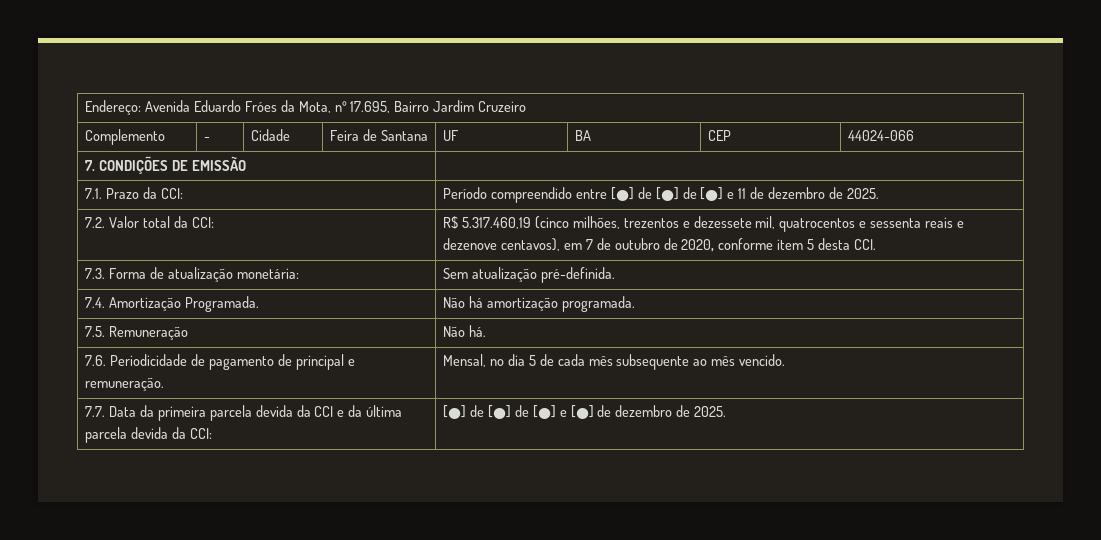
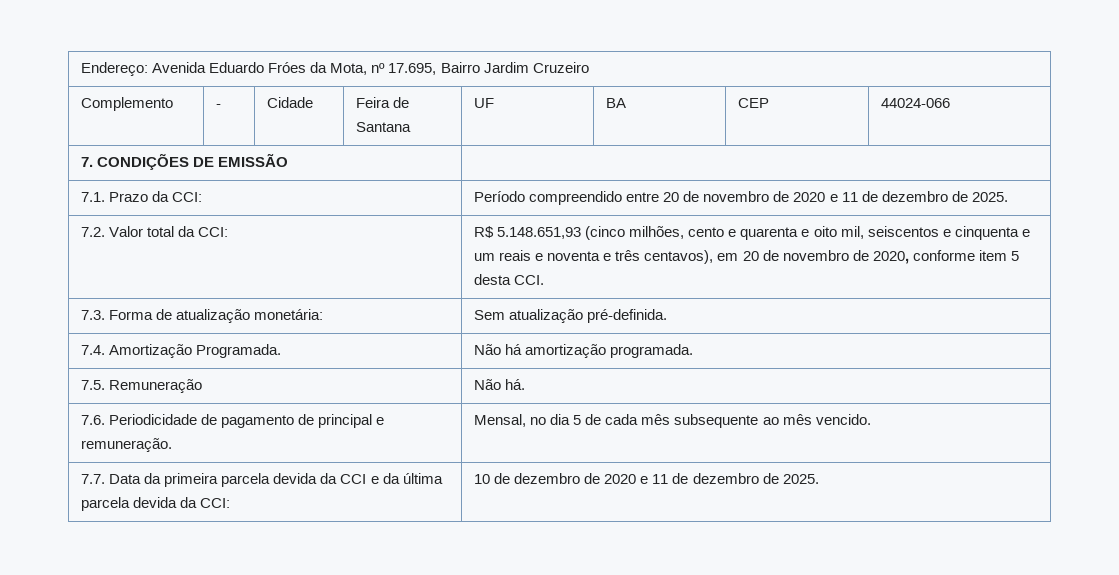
[610,187,724,201] [●] de [●] de [●] -> [663,191,826,202] 20 de novembro de 2020
[461,217,531,229] 5.317.460,19 -> [497,227,582,239] 5.148.651,93
[623,216,965,232] [443,238,660,251] trezentos e dezessete mil, quatrocentos e sessenta reais e dezenove centavos), em 7 de outubro -> [688,226,1030,240] [474,250,849,264] cento e quarenta e oito mil, seiscentos e cinquenta e um reais e noventa e três centavos), em 20 de novembro
[443,405,594,419] [●] de [●] de [●] e [●] -> [474,473,669,484] 10 de dezembro de 2020 e 11

